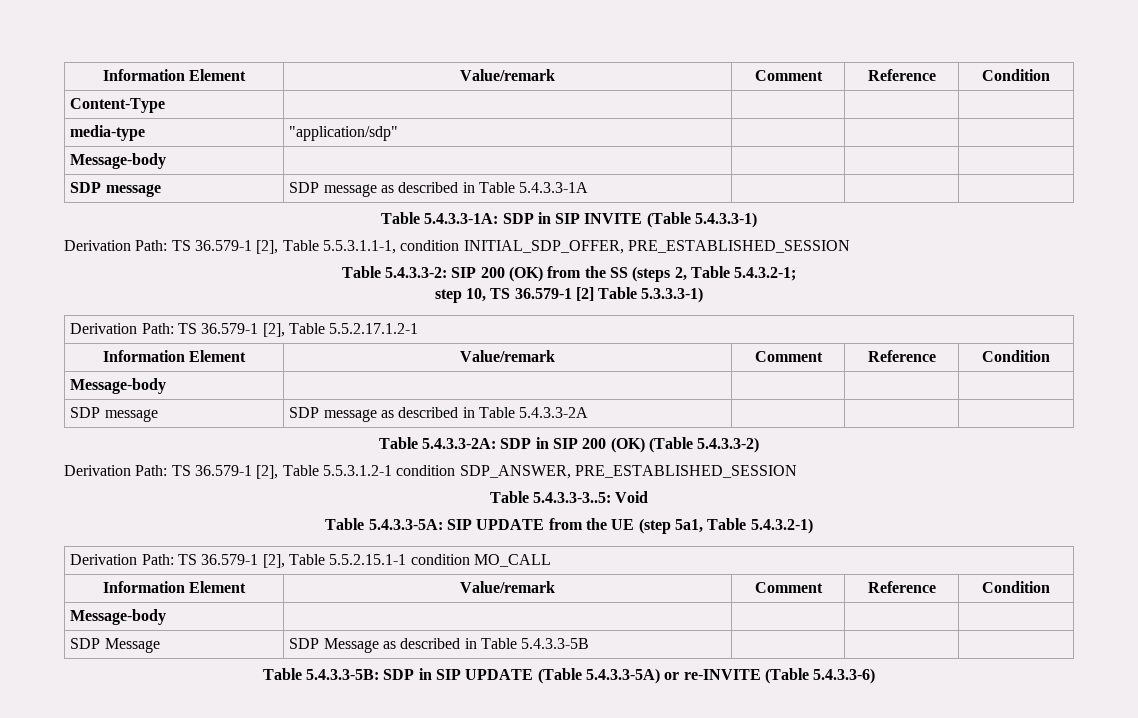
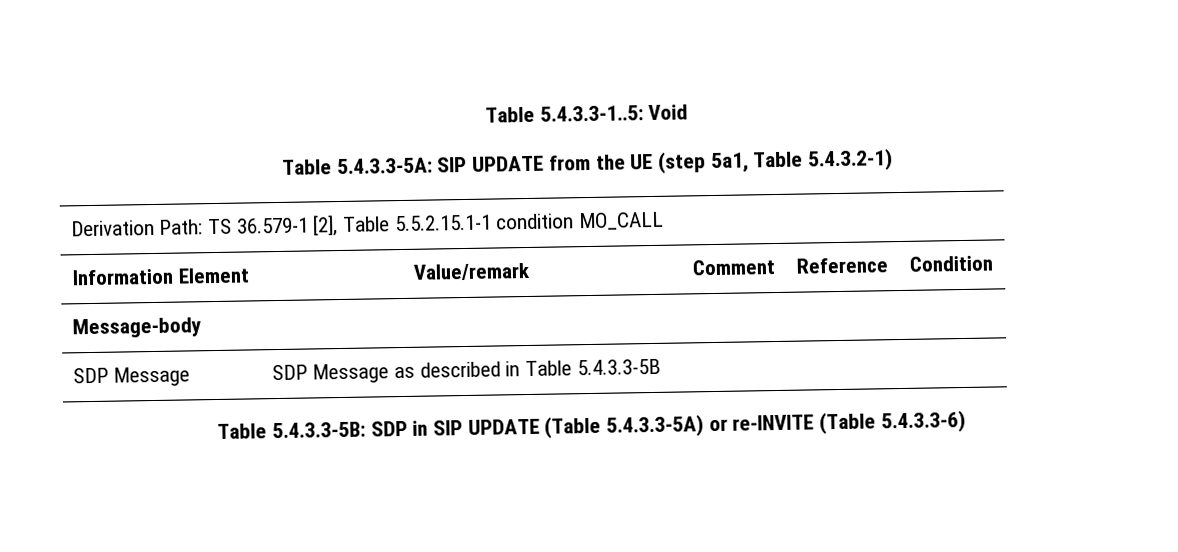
[102,69,247,81] [460,69,555,81] [754,70,823,81] [867,69,936,81] [982,69,1050,81] [70,98,166,113] [70,125,146,141] [289,126,399,141] [70,153,167,169] [70,182,161,197] [289,182,589,197] [380,212,758,228] [64,240,850,254] [341,266,797,282] [434,287,704,303] [70,323,419,337] [102,350,247,362] [460,350,555,362] [754,351,823,362] [867,350,936,362] [982,350,1050,362] [70,378,167,394] [70,407,158,422] [289,407,589,422] [378,437,760,453] [64,465,797,479] [489,491,611,503] Information Element | Value/remark | Comment | Reference | Condition // Content-Type | | | | // media-type | "application/sdp" | | | // Message-body | | | | // SDP message | SDP message as described in Table 5.4.3.3-1A | | | // Table 5.4.3.3-1A: SDP in SIP INVITE (Table 5.4.3.3-1) // Derivation Path: TS 36.579-1 [2], Table 5.5.3.1.1-1, condition INITIAL_SDP_OFFER, PRE_ESTABLISHED_SESSION // Table 5.4.3.3-2: SIP 200 (OK) from the SS (steps 2, Table 5.4.3.2-1; // step 10, TS 36.579-1 [2] Table 5.3.3.3-1) // Derivation Path: TS 36.579-1 [2], Table 5.5.2.17.1.2-1 // Information Element | Value/remark | Comment | Reference | Condition // Message-body | | | | // SDP message | SDP message as described in Table 5.4.3.3-2A | | | // Table 5.4.3.3-2A: SDP in SIP 200 (OK) (Table 5.4.3.3-2) // Derivation Path: TS 36.579-1 [2], Table 5.5.3.1.2-1 condition SDP_ANSWER, PRE_ESTABLISHED_SESSION // Table 5.4.3.3-3..5: -> [484,105,644,123] Table 5.4.3.3-1..5:

